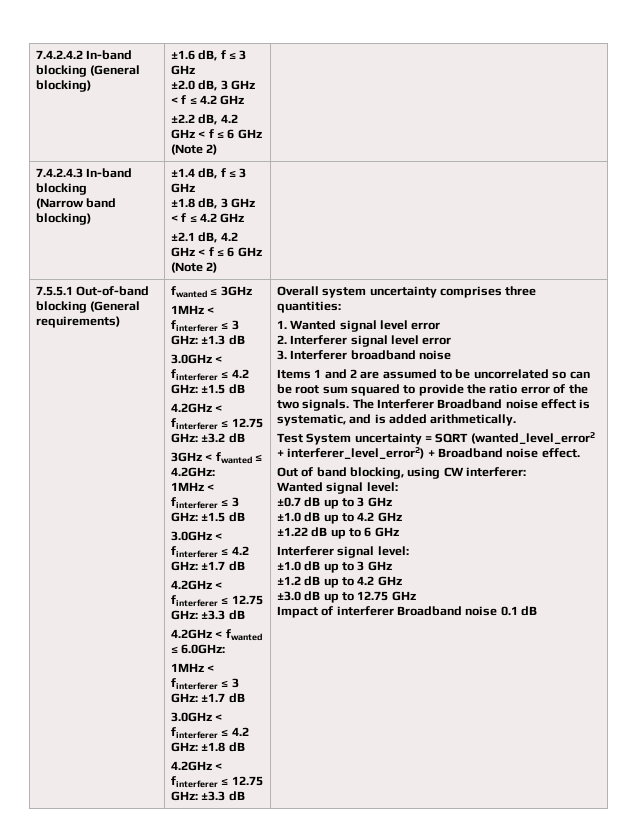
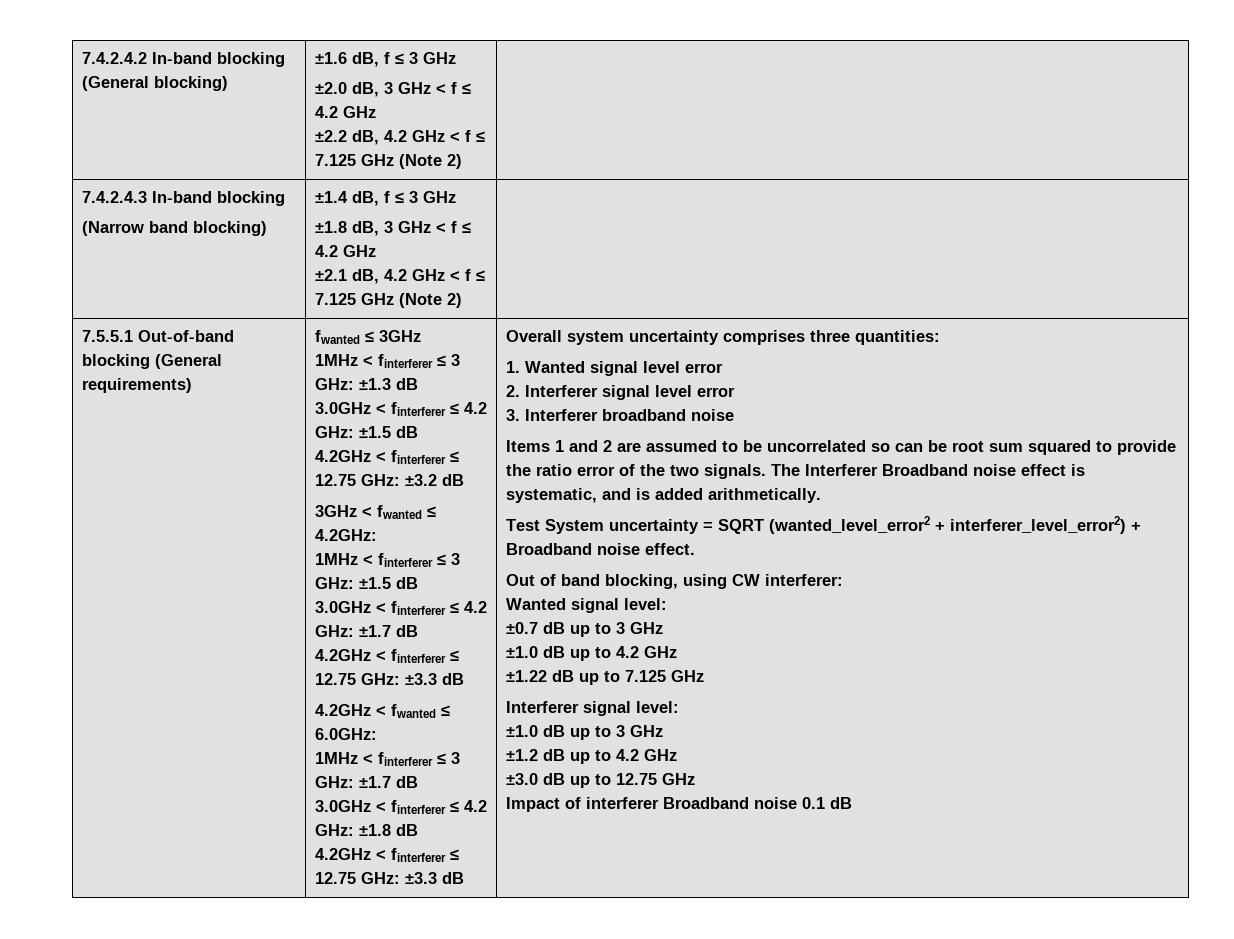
[227,129,235,139] 6 -> [314,154,356,166] 7.125
[227,247,235,257] 6 -> [314,293,356,305] 7.125
[364,527,372,537] 6 -> [624,670,666,682] 7.125

